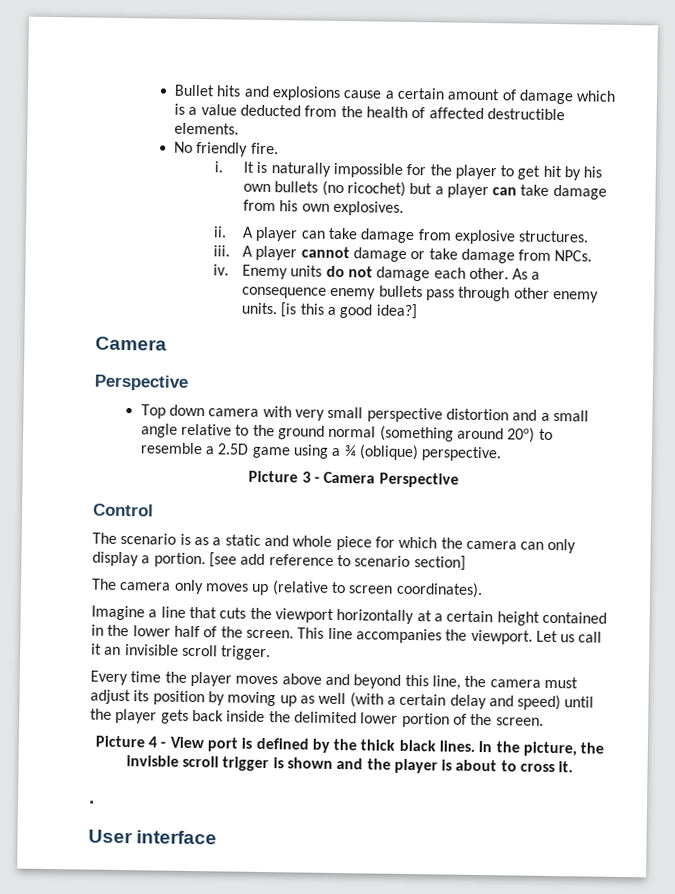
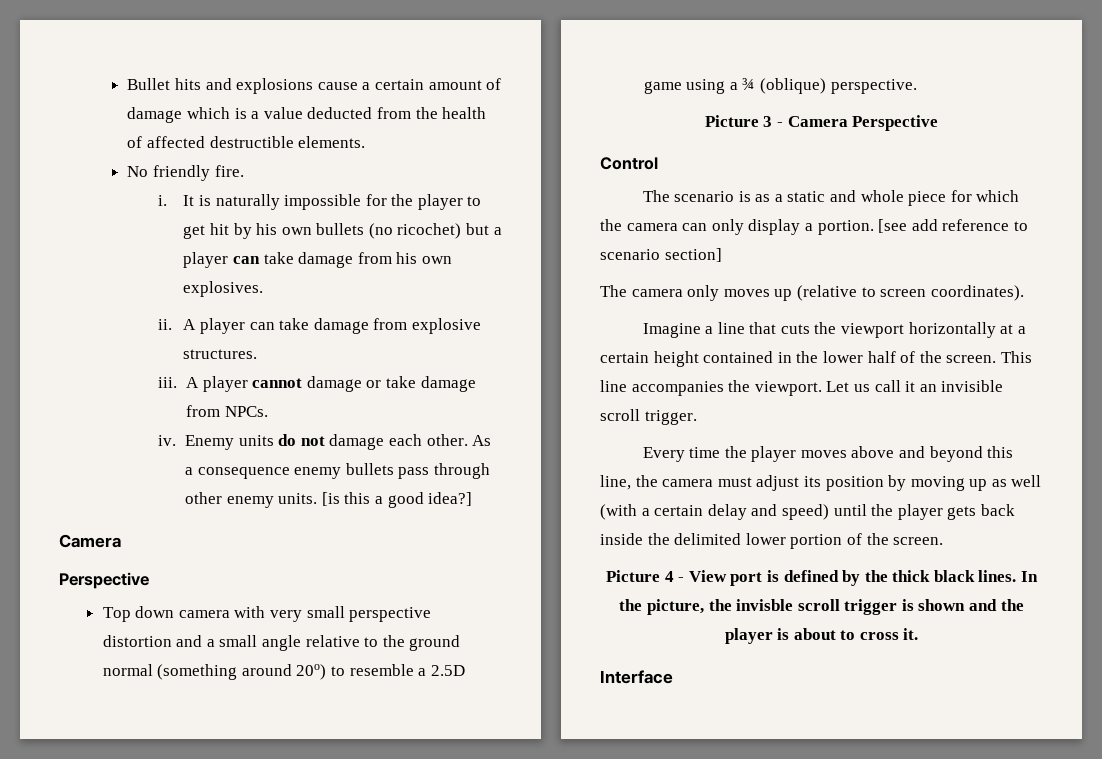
[88,800,95,804] [88,829,218,845] . // User interface -> [600,670,673,684] Interface

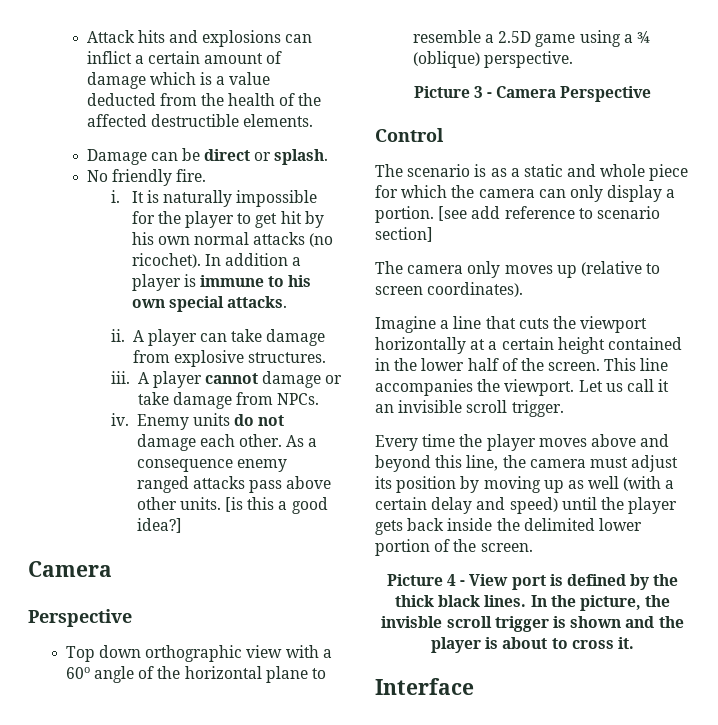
[127,78,171,90] Bullet -> [86,30,135,43] Attack
[317,82,358,90] cause -> [285,34,313,43] [86,51,132,64] can inflict
(143, 142) none -> [298,93,322,106] the
(366, 142) none -> [86,148,329,165] // Damage can be direct or splash.
[316,223,502,239] [183,252,452,268] [183,281,264,297] bullets (no ricochet) but a player can take damage from his own explosives. -> [194,232,334,247] [131,253,302,268] [131,274,312,291] [131,296,288,312] normal attacks (no ricochet). In addition a player is immune to his own special attacks.
[345,463,490,479] [184,492,274,508] bullets pass through other enemy -> [136,476,332,493] [136,497,177,510] ranged attacks pass above other
[178,606,432,622] [102,635,461,651] [102,664,327,680] camera with very small perspective distortion and a small angle relative to the ground normal (something around 20o) -> [145,645,332,662] [65,666,308,683] orthographic view with a 60o angle of the horizontal plane

